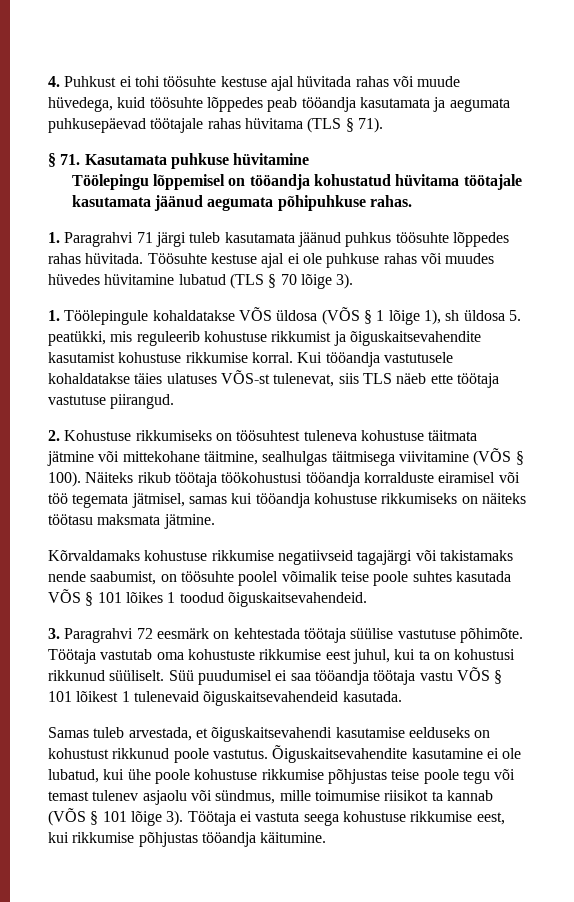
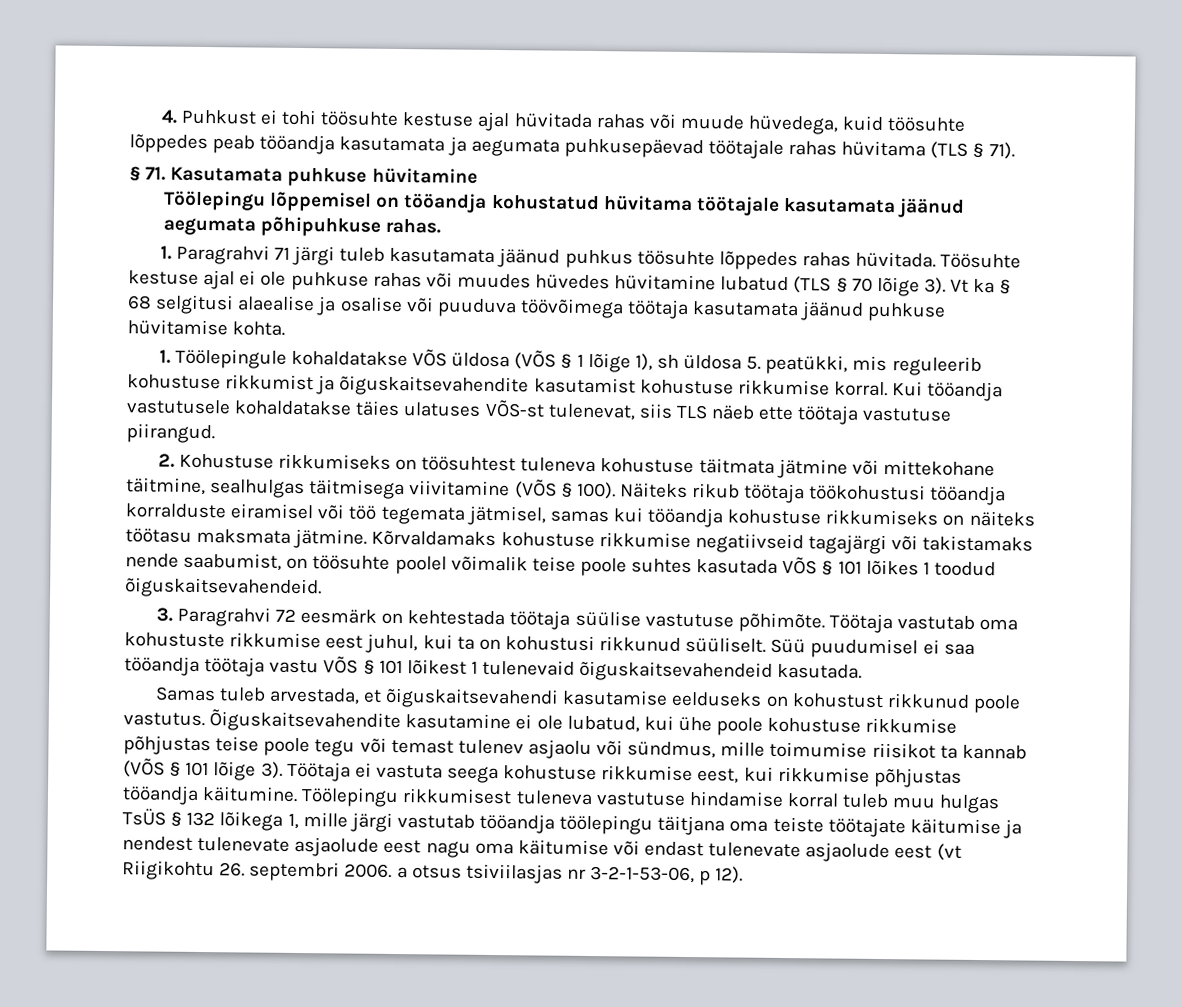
(354, 281) none -> [950,278,1012,295] [127,294,947,322] [127,319,286,336] Vt ka § 68 selgitusi alaealise ja osalise või puuduva töövõimega töötaja kasutamata jäänud puhkuse hüvitamise kohta.
(215, 521) // -> (368, 538) none
(327, 837) none -> [301,787,1001,814] [122,808,1022,839] [122,836,962,863] [122,860,744,886] Töölepingu rikkumisest tuleneva vastutuse hindamise korral tuleb muu hulgas TsÜS § 132 lõikega 1, mille järgi vastutab tööandja töölepingu täitjana oma teiste töötajate käitumise ja nendest tulenevate asjaolude eest nagu oma käitumise või endast tulenevate asjaolude eest (vt Riigikohtu 26. septembri 2006. a otsus tsiviilasjas nr 3-2-1-53-06, p 12).

